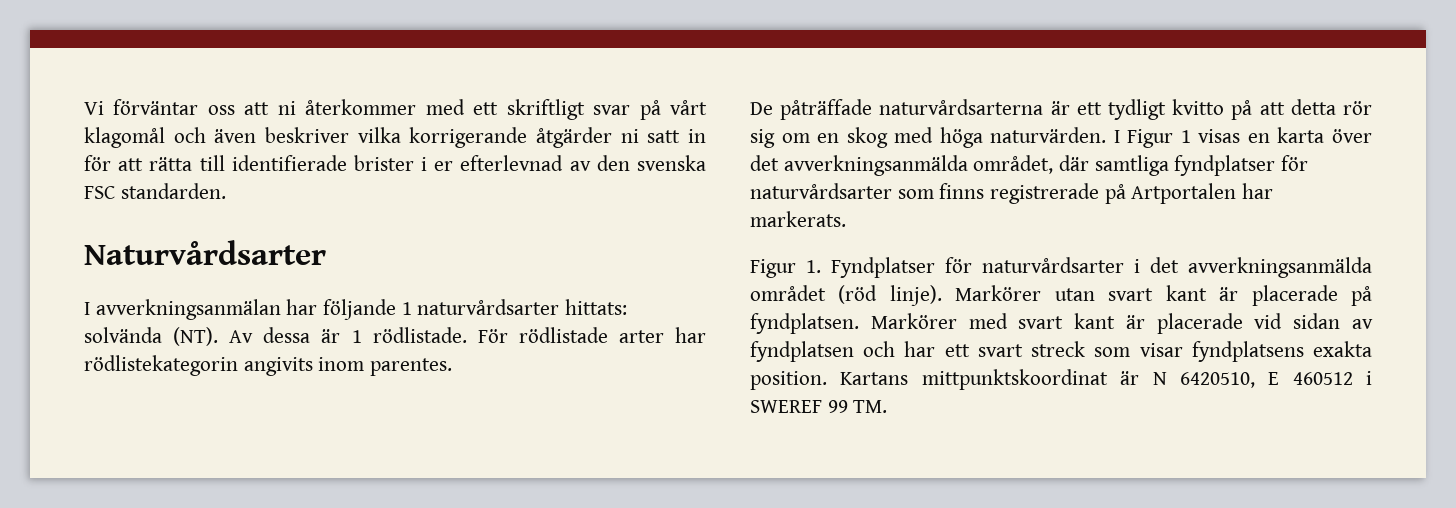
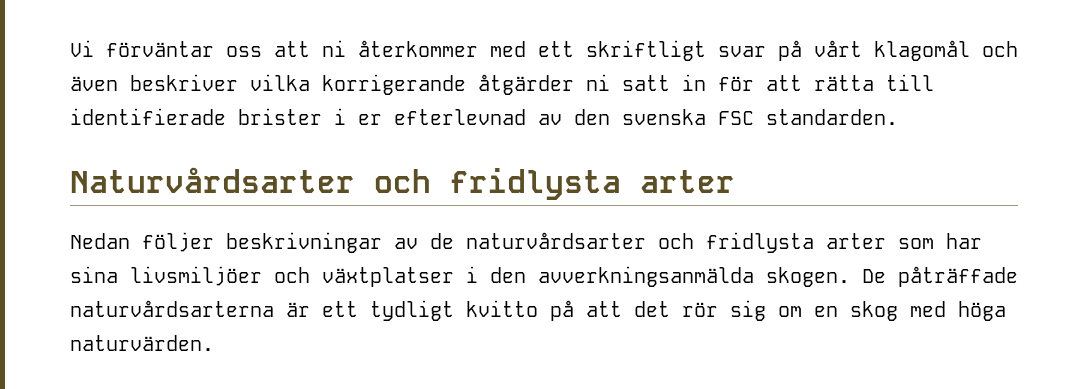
[84,299,628,320] [84,327,707,346] [84,355,453,376] // I avverkningsanmälan har följande 1 naturvårdsarter hittats: solvända (NT). Av dessa är 1 rödlistade. För rödlistade arter har rödlistekategorin angivits inom parentes. // -> [374,168,735,200] [70,232,982,253] [70,266,850,287] och fridlysta arter // Nedan följer beskrivningar av de naturvårdsarter och fridlysta arter som har sina livsmiljöer och växtplatser i den avverkningsanmälda skogen.
[1290,99,1336,115] detta -> [634,301,670,317] det
[1113,127,1372,148] [750,155,1309,176] [750,183,1274,204] [750,211,846,227] [750,257,1372,278] [750,285,1372,306] [750,313,1373,334] [750,341,1372,362] [750,369,1372,390] [750,400,888,413] I Figur 1 visas en karta över det avverkningsanmälda området, där samtliga fyndplatser för naturvårdsarter som finns registrerade på Artportalen har markerats. // Figur 1. Fyndplatser för naturvårdsarter i det avverkningsanmälda området (röd linje). Markörer utan svart kant är placerade på fyndplatsen. Markörer med svart kant är placerade vid sidan av fyndplatsen och har ett svart streck som visar fyndplatsens exakta position. Kartans mittpunktskoordinat är N 6420510, E 460512 i SWEREF 99 TM. -> (214, 343) none

